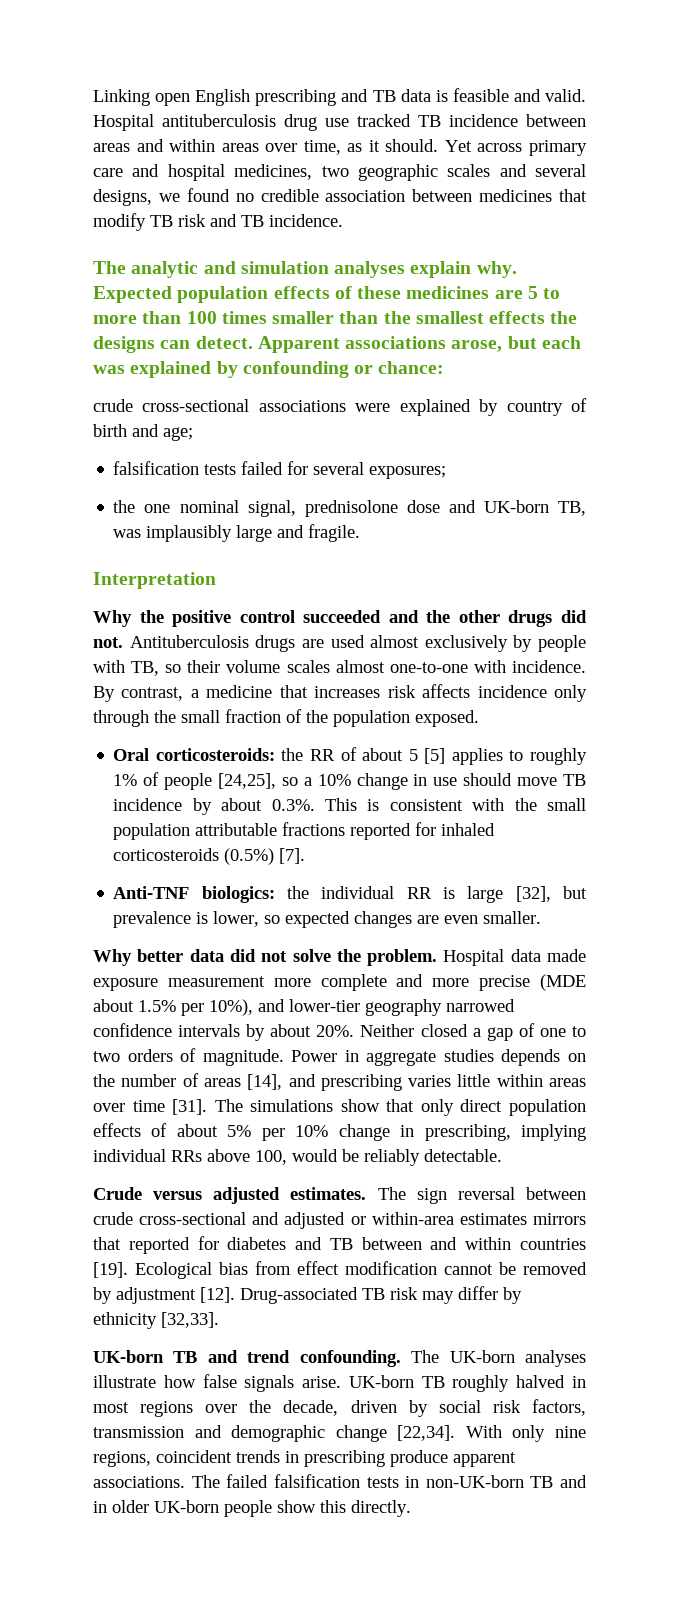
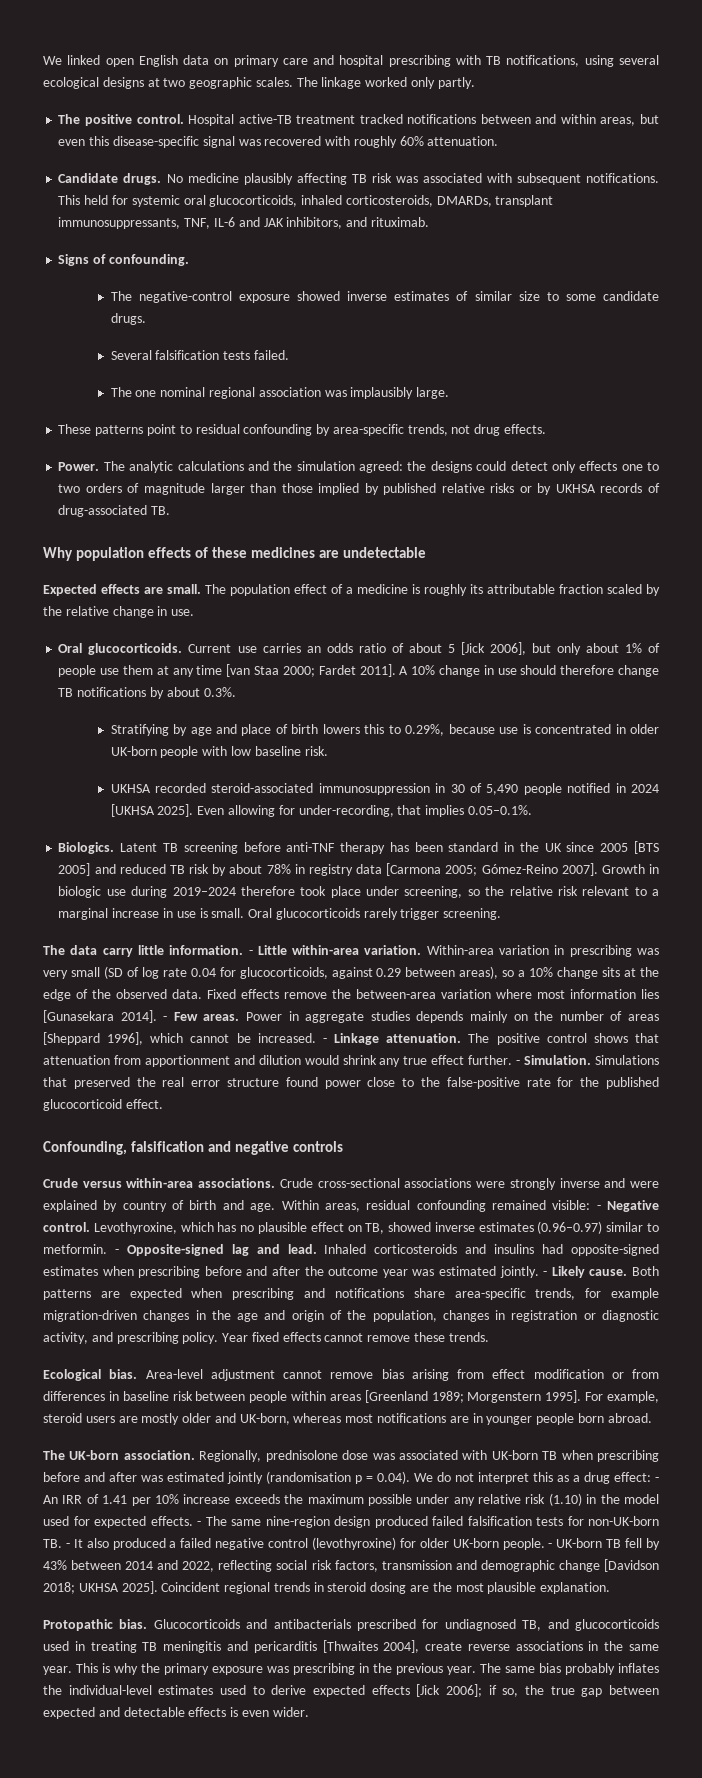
[93,88,587,106] [93,114,586,131] [93,139,587,156] [93,164,586,181] [93,188,587,206] [93,213,343,231] [93,261,517,278] [93,286,172,303] Linking open English prescribing and TB data is feasible and valid. Hospital antituberculosis drug use tracked TB incidence between areas and within areas over time, as it should. Yet across primary care and hospital medicines, two geographic scales and several designs, we found no credible association between medicines that modify TB risk and TB incidence. // The analytic and simulation analyses explain why. Expected -> [43,55,659,67] [43,77,475,89] [58,114,659,126] [58,136,499,148] [58,173,659,185] [58,195,554,207] [58,217,429,229] [58,254,189,266] [110,291,659,303] [110,313,146,325] [110,350,289,360] [110,387,450,399] [58,424,546,436] [58,461,659,473] [58,483,661,495] [58,505,171,517] [43,547,73,561] We linked open English data on primary care and hospital prescribing with TB notifications, using several ecological designs at two geographic scales. The linkage worked only partly. // The positive control. Hospital active-TB treatment tracked notifications between and within areas, but even this disease-specific signal was recovered with roughly 60% attenuation. // Candidate drugs. No medicine plausibly affecting TB risk was associated with subsequent notifications. This held for systemic oral glucocorticoids, inhaled corticosteroids, DMARDs, transplant immunosuppressants, TNF, IL-6 and JAK inhibitors, and rituximab. // Signs of confounding. // The negative-control exposure showed inverse estimates of similar size to some candidate drugs. // Several falsification tests failed. // The one nominal regional association was implausibly large. // These patterns point to residual confounding by area-specific trends, not drug effects. // Power. The analytic calculations and the simulation agreed: the designs could detect only effects one to two orders of magnitude larger than those implied by published relative risks or by UKHSA records of drug-associated TB. // Why
[527,286,561,299] [93,311,578,324] [93,336,581,353] [93,361,445,378] [93,399,346,412] 5 to more than 100 times smaller than the smallest effects the designs can detect. Apparent associations arose, but each was explained by confounding or chance: // crude cross-sectional associations -> [343,547,427,558] [43,584,660,596] [43,606,195,618] [58,642,661,655] [58,664,660,677] [58,687,236,699] [110,724,659,736] [110,746,328,758] [110,783,659,795] [110,804,532,817] [58,841,659,854] [58,863,660,876] [58,886,659,898] [58,908,502,920] [43,945,659,957] [43,966,659,979] [43,989,659,1001] [43,1010,660,1023] [43,1032,659,1045] [43,1055,659,1067] [43,1077,659,1089] [43,1099,163,1111] [43,1141,344,1155] [43,1178,626,1190] undetectable // Expected effects are small. The population effect of a medicine is roughly its attributable fraction scaled by the relative change in use. // Oral glucocorticoids. Current use carries an odds ratio of about 5 [Jick 2006], but only about 1% of people use them at any time [van Staa 2000; Fardet 2011]. A 10% change in use should therefore change TB notifications by about 0.3%. // Stratifying by age and place of birth lowers this to 0.29%, because use is concentrated in older UK-born people with low baseline risk. // UKHSA recorded steroid-associated immunosuppression in 30 of 5,490 people notified in 2024 [UKHSA 2025]. Even allowing for under-recording, that implies 0.05–0.1%. // Biologics. Latent TB screening before anti-TNF therapy has been standard in the UK since 2005 [BTS 2005] and reduced TB risk by about 78% in registry data [Carmona 2005; Gómez-Reino 2007]. Growth in biologic use during 2019–2024 therefore took place under screening, so the relative risk relevant to a marginal increase in use is small. Oral glucocorticoids rarely trigger screening. // The data carry little information. - Little within-area variation. Within-area variation in prescribing was very small (SD of log rate 0.04 for glucocorticoids, against 0.29 between areas), so a 10% change sits at the edge of the observed data. Fixed effects remove the between-area variation where most information lies [Gunasekara 2014]. - Few areas. Power in aggregate studies depends mainly on the number of areas [Sheppard 1996], which cannot be increased. - Linkage attenuation. The positive control shows that attenuation from apportionment and dilution would shrink any true effect further. - Simulation. Simulations that preserved the real error structure found power close to the false-positive rate for the published glucocorticoid effect. // Confounding, falsification and negative controls // Crude versus within-area associations. Crude cross-sectional associations were strongly inverse and
[163,427,193,441] [113,461,447,479] [113,500,586,517] [113,524,361,542] [93,572,216,589] [93,610,587,627] [93,635,586,652] [93,660,586,676] [93,684,587,702] [93,709,479,727] [113,747,587,765] [113,772,586,790] [113,798,586,815] [113,822,496,840] [113,848,306,865] [113,886,587,903] [113,911,542,928] [93,949,587,966] [93,974,586,991] [93,999,515,1016] [93,1023,586,1041] [93,1048,586,1066] [93,1073,586,1091] [93,1099,586,1116] [93,1123,587,1141] [93,1149,502,1166] [93,1187,587,1204] [93,1212,586,1229] [93,1236,586,1254] [93,1261,587,1279] [93,1286,522,1304] [93,1312,219,1329] [93,1350,586,1367] [93,1374,586,1392] [93,1400,428,1417] age; // falsification tests failed for several exposures; // the one nominal signal, prednisolone dose and UK-born TB, was implausibly large and fragile. // Interpretation // Why the positive control succeeded and the other drugs did not. Antituberculosis drugs are used almost exclusively by people with TB, so their volume scales almost one-to-one with incidence. By contrast, a medicine that increases risk affects incidence only through the small fraction of the population exposed. // Oral corticosteroids: the RR of about 5 [5] applies to roughly 1% of people [24,25], so a 10% change in use should move TB incidence by about 0.3%. This is consistent with the small population attributable fractions reported for inhaled corticosteroids (0.5%) [7]. // Anti-TNF biologics: the individual RR is large [32], but prevalence is lower, so expected changes are even smaller. // Why better data did not solve the problem. Hospital data made exposure measurement more complete and more precise (MDE about 1.5% per 10%), and lower-tier geography narrowed confidence intervals by about 20%. Neither closed a gap of one to two orders of magnitude. Power in aggregate studies depends on the number of areas [14], and prescribing varies little within areas over time [31]. The simulations show that only direct population effects of about 5% per 10% change in prescribing, implying individual RRs above 100, would be reliably detectable. // Crude versus adjusted estimates. The sign reversal between crude cross-sectional and adjusted or within-area estimates mirrors that reported for diabetes and TB between and within countries [19]. Ecological bias from effect modification cannot be removed by adjustment [12]. Drug-associated TB risk may differ by ethnicity [32,33]. // UK-born TB and trend confounding. The UK-born analyses illustrate how false signals arise. UK-born TB roughly halved in most regions over the decade, driven by -> [250,1200,659,1212] [43,1221,659,1234] [43,1244,659,1256] [43,1266,660,1278] [43,1288,659,1300] [43,1310,659,1322] [43,1332,489,1344] [43,1369,659,1381] [43,1390,659,1403] [43,1413,652,1425] [43,1450,659,1462] [43,1471,659,1484] [43,1493,660,1506] [43,1516,659,1528] [43,1537,661,1550] [43,1560,273,1572] age. Within areas, residual confounding remained visible: - Negative control. Levothyroxine, which has no plausible effect on TB, showed inverse estimates (0.96–0.97) similar to metformin. - Opposite-signed lag and lead. Inhaled corticosteroids and insulins had opposite-signed estimates when prescribing before and after the outcome year was estimated jointly. - Likely cause. Both patterns are expected when prescribing and notifications share area-specific trends, for example migration-driven changes in the age and origin of the population, changes in registration or diagnostic activity, and prescribing policy. Year fixed effects cannot remove these trends. // Ecological bias. Area-level adjustment cannot remove bias arising from effect modification or from differences in baseline risk between people within areas [Greenland 1989; Morgenstern 1995]. For example, steroid users are mostly older and UK-born, whereas most notifications are in younger people born abroad. // The UK-born association. Regionally, prednisolone dose was associated with UK-born TB when prescribing before and after was estimated jointly (randomisation p = 0.04). We do not interpret this as a drug effect: - An IRR of 1.41 per 10% increase exceeds the maximum possible under any relative risk (1.10) in the model used for expected effects. - The same nine-region design produced failed falsification tests for non-UK-born TB. - It also produced a failed negative control (levothyroxine) for older UK-born people. - UK-born TB fell by 43% between 2014 and 2022, reflecting
[397,1425,586,1442] [93,1450,516,1467] [93,1474,587,1488] [93,1500,411,1517] [22,34]. With only nine regions, coincident trends in prescribing produce apparent associations. The failed falsification tests in non-UK-born TB and in older UK-born people show this directly. -> [604,1559,660,1572] [43,1581,611,1594] [43,1619,659,1631] [43,1640,660,1653] [43,1663,659,1675] [43,1684,659,1697] [43,1707,309,1719] [Davidson 2018; UKHSA 2025]. Coincident regional trends in steroid dosing are the most plausible explanation. // Protopathic bias. Glucocorticoids and antibacterials prescribed for undiagnosed TB, and glucocorticoids used in treating TB meningitis and pericarditis [Thwaites 2004], create reverse associations in the same year. This is why the primary exposure was prescribing in the previous year. The same bias probably inflates the individual-level estimates used to derive expected effects [Jick 2006]; if so, the true gap between expected and detectable effects is even wider.

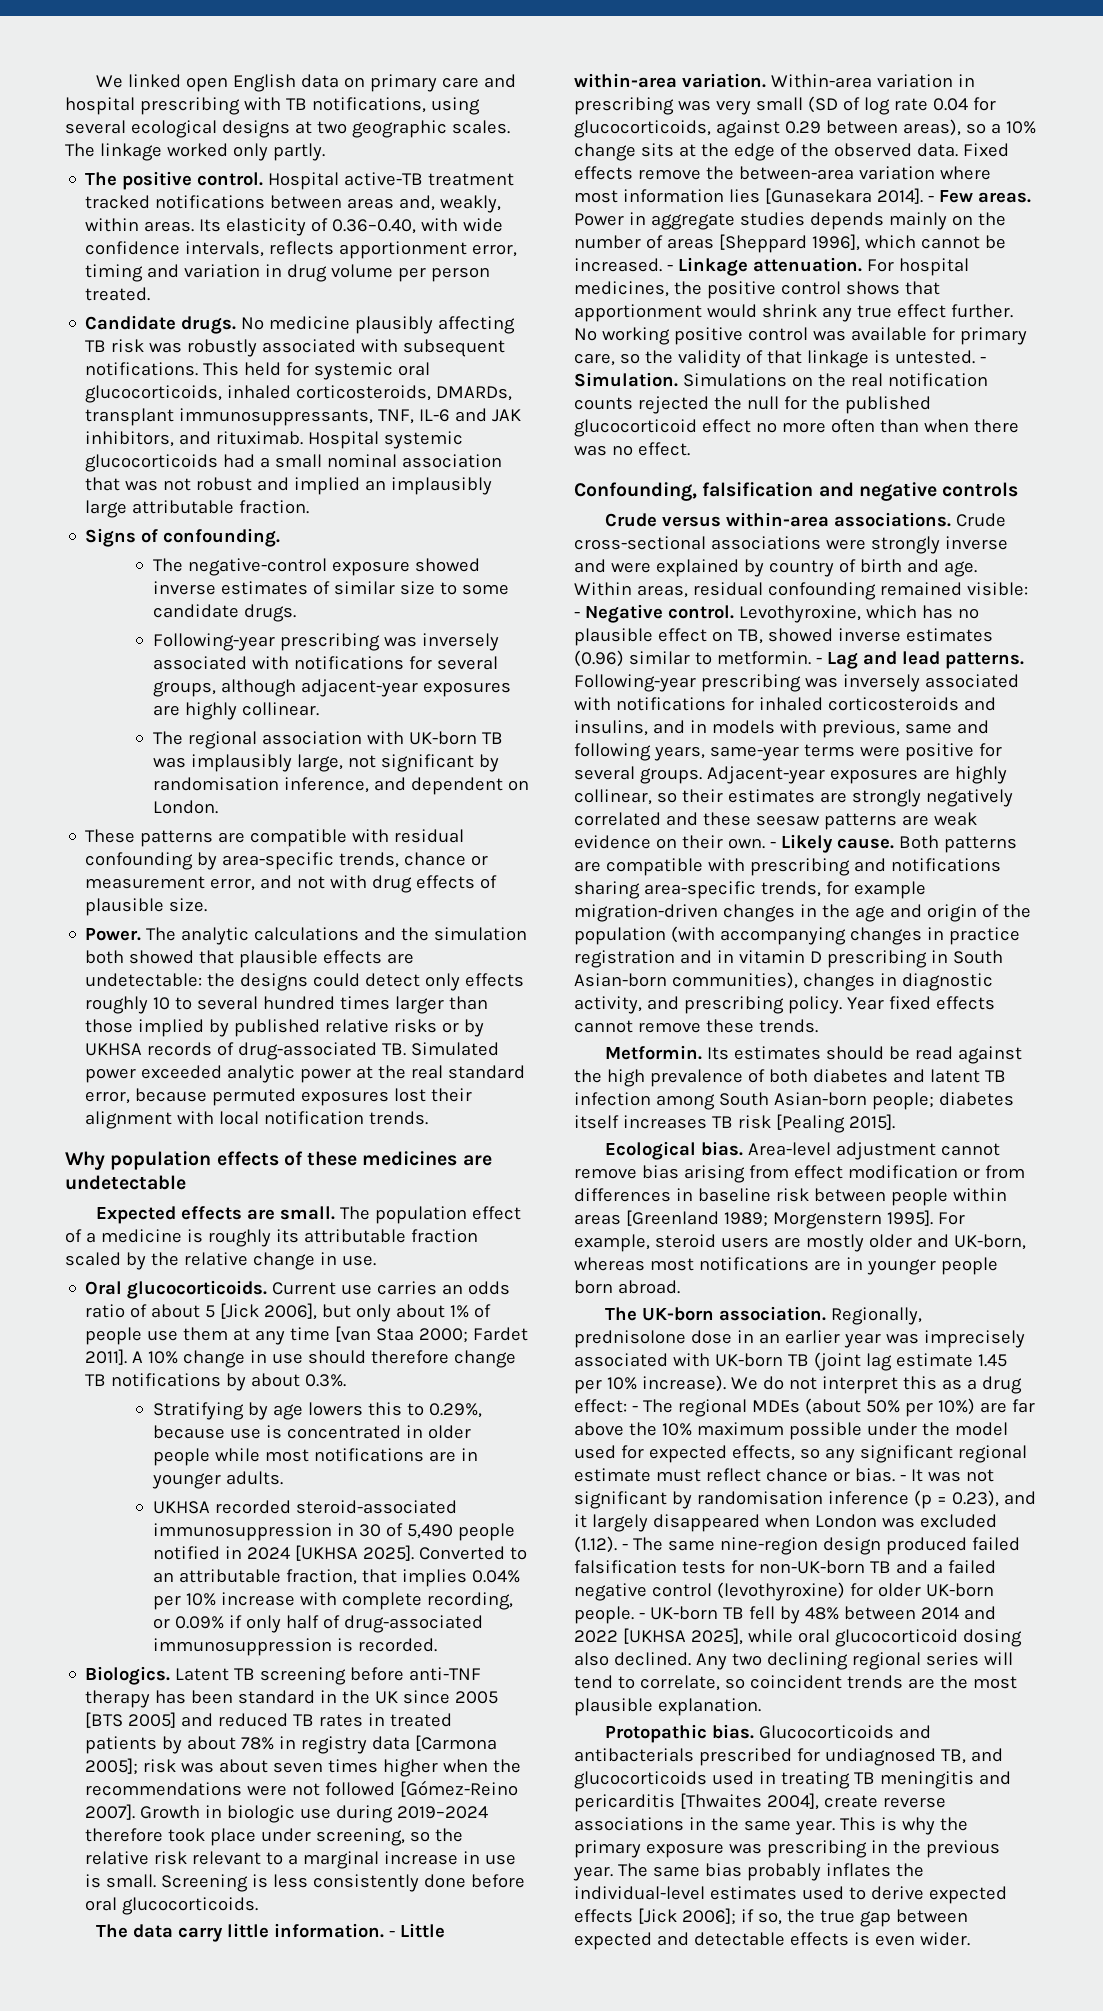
[535,114,659,126] [58,136,499,148] and within areas, but even this disease-specific signal was recovered with roughly 60% attenuation. -> [347,195,502,213] [85,218,504,236] [85,241,518,259] [85,264,491,282] [85,287,151,301] areas and, weakly, within areas. Its elasticity of 0.36–0.40, with wide confidence intervals, reflects apportionment error, timing and variation in drug volume per person treated.
(418, 179) none -> [187,339,258,357] robustly
(429, 222) none -> [308,431,464,449] [85,454,503,472] [85,477,493,495] [85,500,310,518] Hospital systemic glucocorticoids had a small nominal association that was not robust and implied an implausibly large attributable fraction.
[110,350,289,360] [110,387,450,399] Several falsification tests failed. // The one nominal regional association was implausibly large. -> [152,633,499,651] [152,656,498,670] [152,679,511,697] [152,702,319,720] [152,731,503,749] [152,754,499,772] [152,777,529,795] [152,800,218,814] Following-year prescribing was inversely associated with notifications for several groups, although adjacent-year exposures are highly collinear. // The regional association with UK-born TB was implausibly large, not significant by randomisation inference, and dependent on London.
[146,424,192,436] point to -> [218,829,390,847] are compatible with
[451,424,546,436] not drug effects. -> [404,852,489,866] [85,875,498,893] [85,898,208,916] chance or measurement error, and not with drug effects of plausible size.
[359,461,404,473] agreed: -> [85,950,415,968] [85,973,203,987] both showed that plausible effects are undetectable:
[621,462,659,471] [58,483,206,495] one to two orders of magnitude -> [85,996,391,1014] roughly 10 to several hundred times
(171, 510) none -> [411,1042,500,1056] [85,1065,526,1083] [85,1088,473,1106] [85,1111,429,1129] Simulated power exceeded analytic power at the real standard error, because permuted exposures lost their alignment with local notification trends.
[216,724,319,736] and place of birth -> (303, 1412) none
[110,746,328,758] UK-born people with low baseline risk. -> [152,1448,478,1466] [151,1471,283,1489] people while most notifications are in younger adults.
[197,805,532,817] Even allowing for under-recording, that implies 0.05–0.1%. -> [418,1546,527,1560] [152,1569,520,1587] [152,1592,513,1610] [152,1615,483,1633] [152,1638,437,1656] Converted to an attributable fraction, that implies 0.04% per 10% increase with complete recording, or 0.09% if only half of drug-associated immunosuppression is recorded.
[189,864,210,874] risk -> [319,1713,453,1727] [85,1736,158,1754] rates in treated patients
[445,864,558,876] 2005; Gómez-Reino -> [85,1758,522,1777] [85,1780,519,1797] 2005]; risk was about seven times higher when the recommendations were not followed [Gómez-Reino
[248,908,502,920] Oral glucocorticoids rarely trigger screening. -> [161,1874,526,1892] [85,1897,259,1915] Screening is less consistently done before oral glucocorticoids.
[468,1033,659,1045] [43,1055,301,1067] The positive control shows that attenuation from apportionment and dilution -> [866,258,969,276] [574,281,940,299] [574,304,702,322] For hospital medicines, the positive control shows that apportionment
[516,1055,659,1065] [43,1077,659,1089] [43,1099,122,1111] - Simulation. Simulations that preserved the real error structure found power close to the false-positive rate for the published glucocorticoid -> [574,327,1027,345] [574,350,986,368] [574,372,988,387] [574,396,931,414] [574,419,1019,437] [574,445,633,456] No working positive control was available for primary care, so the validity of that linkage is untested. - Simulation. Simulations on the real notification counts rejected the null for the published glucocorticoid effect no more often than when there was no
[537,1221,603,1234] (0.96–0.97) -> [574,650,624,667] (0.96)
[126,1244,659,1256] [43,1266,539,1278] Opposite-signed lag and lead. Inhaled corticosteroids and insulins had opposite-signed estimates when prescribing before and after the outcome year was estimated jointly. -> [826,651,1024,669] [574,674,1019,692] [574,697,996,711] [574,720,989,738] [574,743,1002,761] [574,766,1007,784] [574,789,1013,807] [574,812,977,830] [574,835,765,849] Lag and lead patterns. Following-year prescribing was inversely associated with notifications for inhaled corticosteroids and insulins, and in models with previous, same and following years, same-year terms were positive for several groups. Adjacent-year exposures are highly collinear, so their estimates are strongly negatively correlated and these seesaw patterns are weak evidence on their own.
[129,1288,223,1300] expected when -> [605,858,745,876] compatible with
[413,1288,445,1298] share -> [574,881,640,899] sharing
[372,1310,596,1322] population, changes in registration or -> [574,926,1020,945] [574,950,1003,968] [574,972,897,991] population (with accompanying changes in practice registration and in vitamin D prescribing in South Asian-born communities), changes in
(489, 1337) none -> [604,1045,1022,1064] [574,1069,1006,1087] [574,1092,1014,1110] [574,1114,895,1133] // Metformin. Its estimates should be read against the high prevalence of both diabetes and latent TB infection among South Asian-born people; diabetes itself increases TB risk [Pealing 2015].
[372,1450,659,1462] [43,1471,410,1484] was associated with UK-born TB when prescribing before and after was estimated jointly (randomisation p = 0.04). -> [736,1330,1025,1348] [574,1352,1007,1371] [574,1375,726,1394] in an earlier year was imprecisely associated with UK-born TB (joint lag estimate 1.45 per 10% increase).
[43,1493,597,1506] An IRR of 1.41 per 10% increase exceeds the maximum possible under any relative risk (1.10) in -> [642,1398,1035,1417] [574,1422,917,1440] The regional MDEs (about 50% per 10%) are far above the 10% maximum possible under
[150,1516,193,1526] effects. -> [731,1445,1027,1463] [574,1468,994,1482] [574,1490,1036,1509] [574,1514,997,1532] [574,1536,617,1553] effects, so any significant regional estimate must reflect chance or bias. - It was not significant by randomisation inference (p = 0.23), and it largely disappeared when London was excluded (1.12).
[43,1538,166,1550] TB. - It also produced -> [869,1560,928,1574] TB and
[43,1560,67,1570] 43% -> [804,1607,839,1620] 48%
[182,1559,660,1572] [43,1581,407,1594] 2022, reflecting social risk factors, transmission and demographic change [Davidson 2018; UKHSA 2025]. Coincident regional trends in steroid dosing -> [574,1628,1022,1647] [574,1652,1013,1670] [574,1675,903,1691] 2022 [UKHSA 2025], while oral glucocorticoid dosing also declined. Any two declining regional series will tend to correlate, so coincident trends

